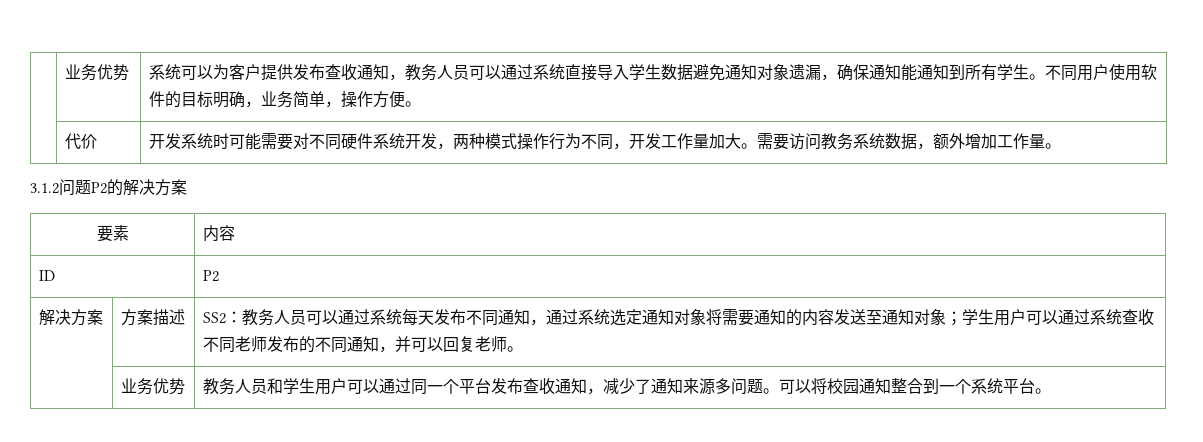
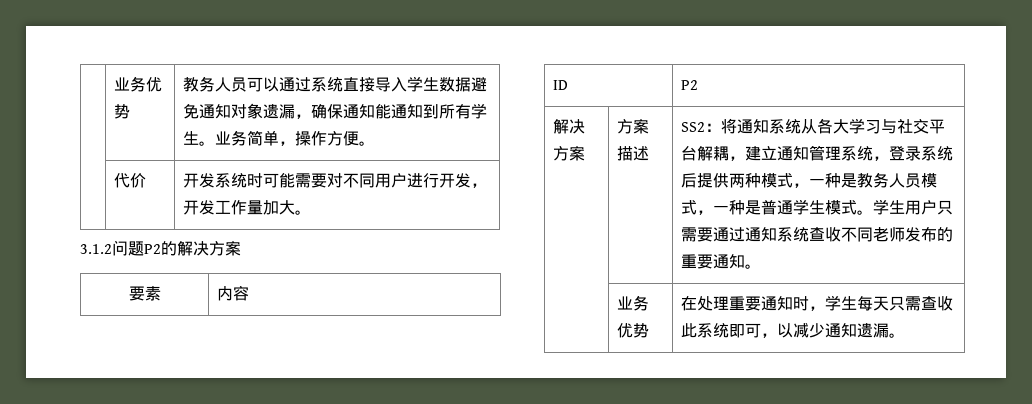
[65,64,130,81] [149,64,406,81] | 业务优势 | 系统可以为客户提供发布查收通知， -> [113,76,162,92] [113,104,130,119] | 业务优势 |
[1045,64,1158,81] [149,91,262,108] 不同用户使用软件的目标明确， -> (215, 143) none
[341,133,1046,150] 硬件系统开发，两种模式操作行为不同，开发工作量加大。需要访问教务系统数据，额外增加工作量 -> [374,173,487,188] [182,200,295,215] 用户进行开发，开发工作量加大
[242,309,1091,326] 教务人员可以通过系统每天发布不同通知，通过系统选定通知对象将需要通知的内容发送至通知对象；学生用户可以通过 -> [720,118,945,134] [680,145,953,161] [680,172,937,188] [680,199,953,215] [680,227,777,242] 将通知系统从各大学习与社交平台解耦，建立通知管理系统，登录系统后提供两种模式，一种是教务人员模式，一种是普通学生模式。学生用户只需要通过通知
[315,336,524,353] [121,378,186,395] [203,378,1036,395] 不同通知，并可以回复老师。 // | 业务优势 | 教务人员和学生用户可以通过同一个平台发布查收通知，减少了通知来源多问题。可以将校园通知整合到一个系统平台 -> [680,254,761,269] [616,295,649,311] [616,323,649,338] [680,295,953,311] [680,323,889,338] 重要通知。 // | 业务优势 | 在处理重要通知时，学生每天只需查收此系统即可，以减少通知遗漏

